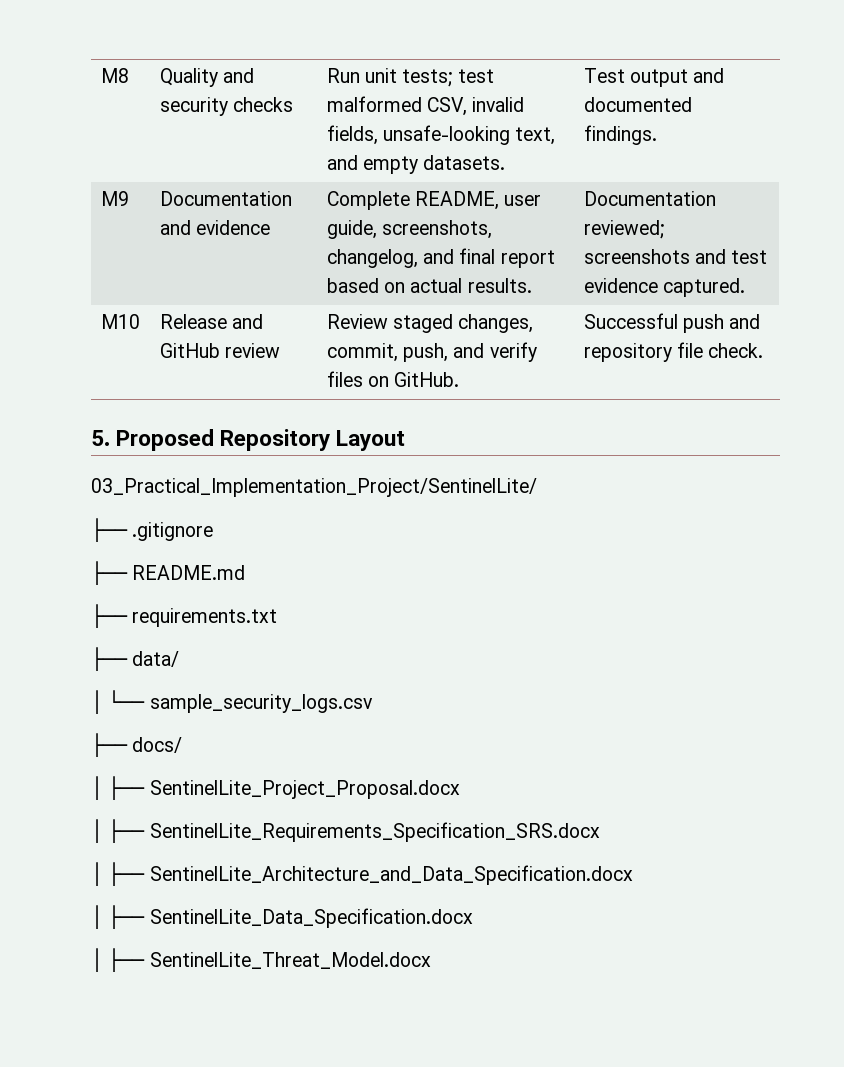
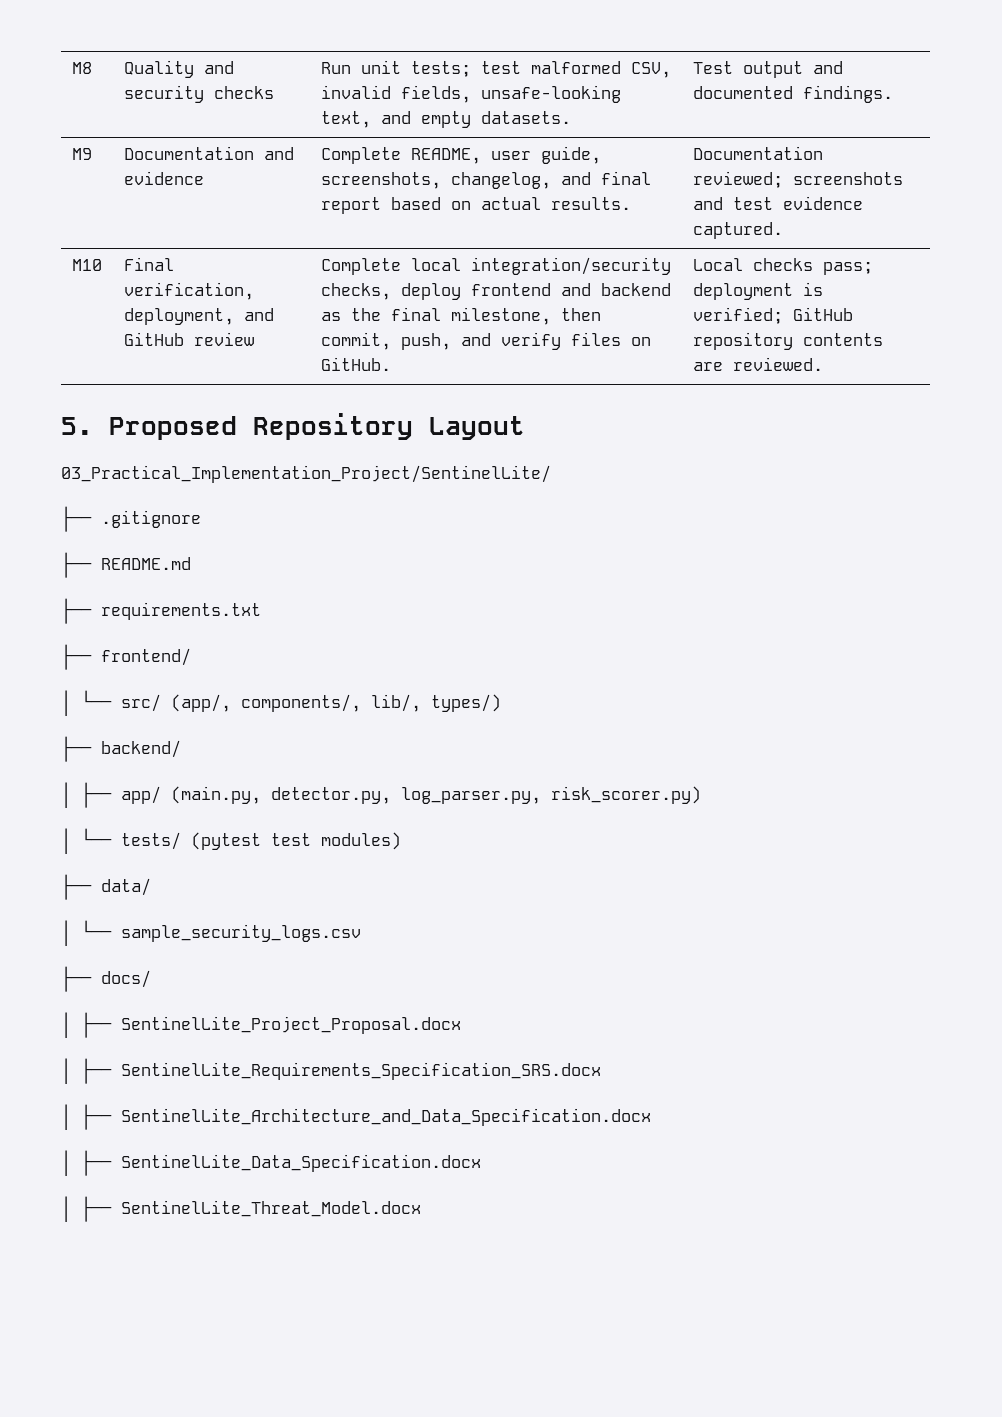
[159,314,227,329] Release -> [123,257,174,271] [123,282,254,300] [123,308,234,325] Final verification, deployment,
[326,314,534,333] Review staged changes, -> [320,257,671,275] [320,283,671,300] [320,307,601,325] Complete local integration/security checks, deploy frontend and backend as the final milestone, then
[583,313,761,333] [583,342,764,362] Successful push and repository file check. -> [692,258,873,275] [692,282,823,300] [692,307,853,324] [692,332,883,350] [692,357,823,371] Local checks pass; deployment is verified; GitHub repository contents are reviewed.
(278, 617) none -> [61,644,191,670] [61,690,501,716] [61,736,181,762] [61,782,701,808] [61,828,401,854] // ├── frontend/ // │ └── src/ (app/, components/, lib/, types/) // ├── backend/ // │ ├── app/ (main.py, detector.py, log_parser.py, risk_scorer.py) // │ └── tests/ (pytest test modules)

